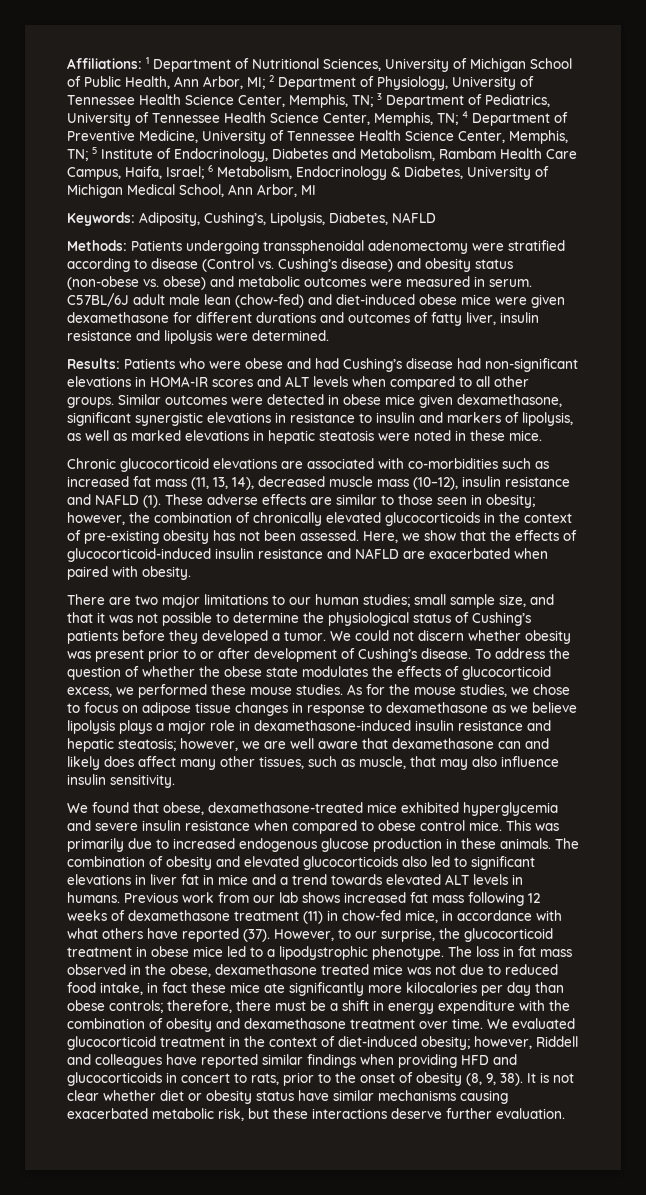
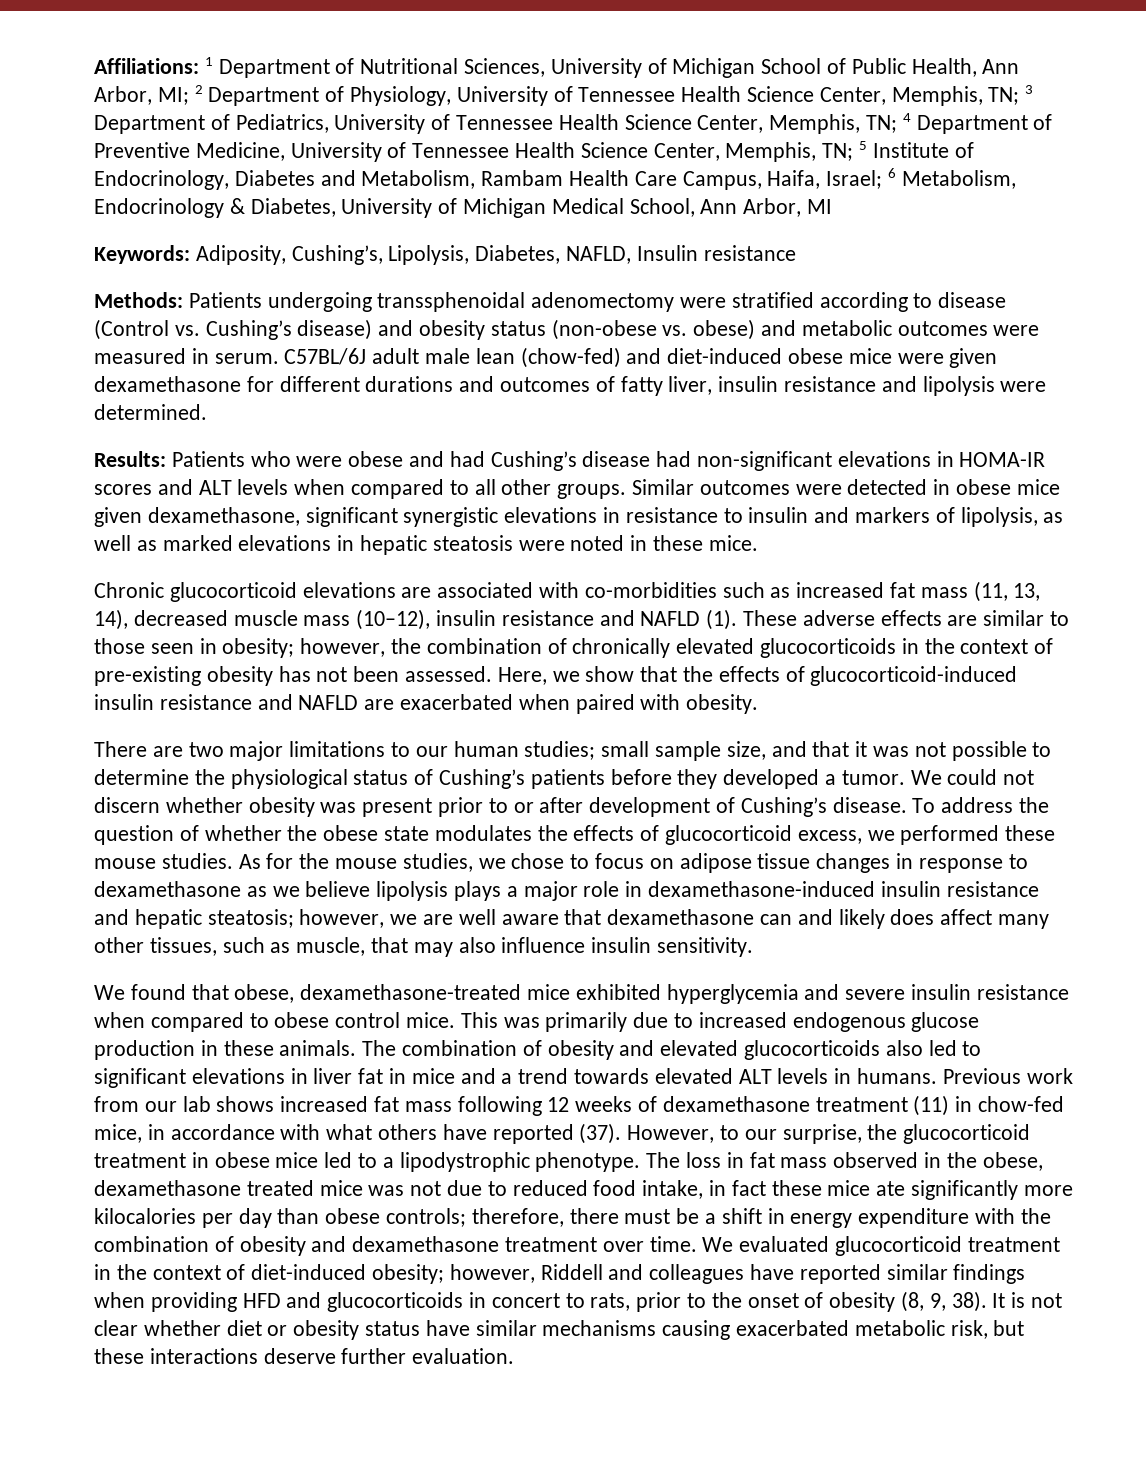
[392,212,436,223] NAFLD -> [566,245,796,264] NAFLD, Insulin resistance

